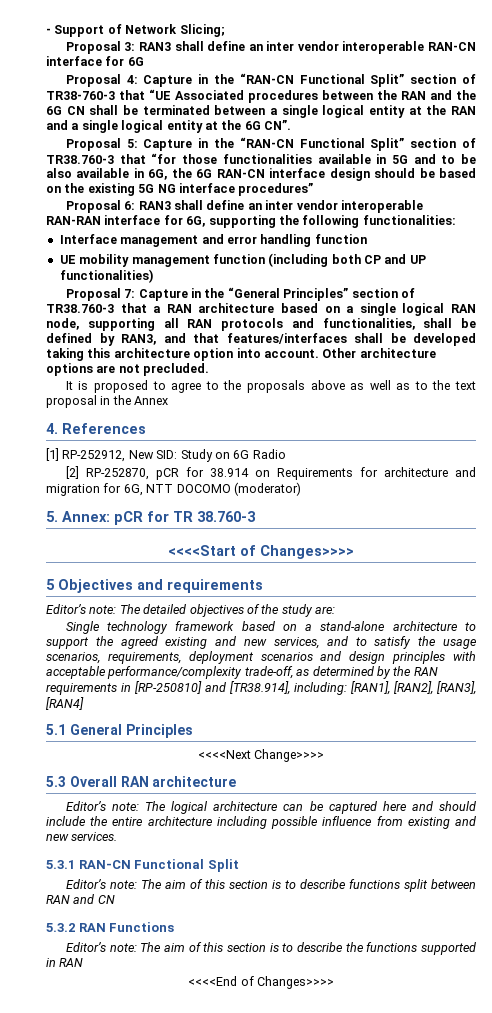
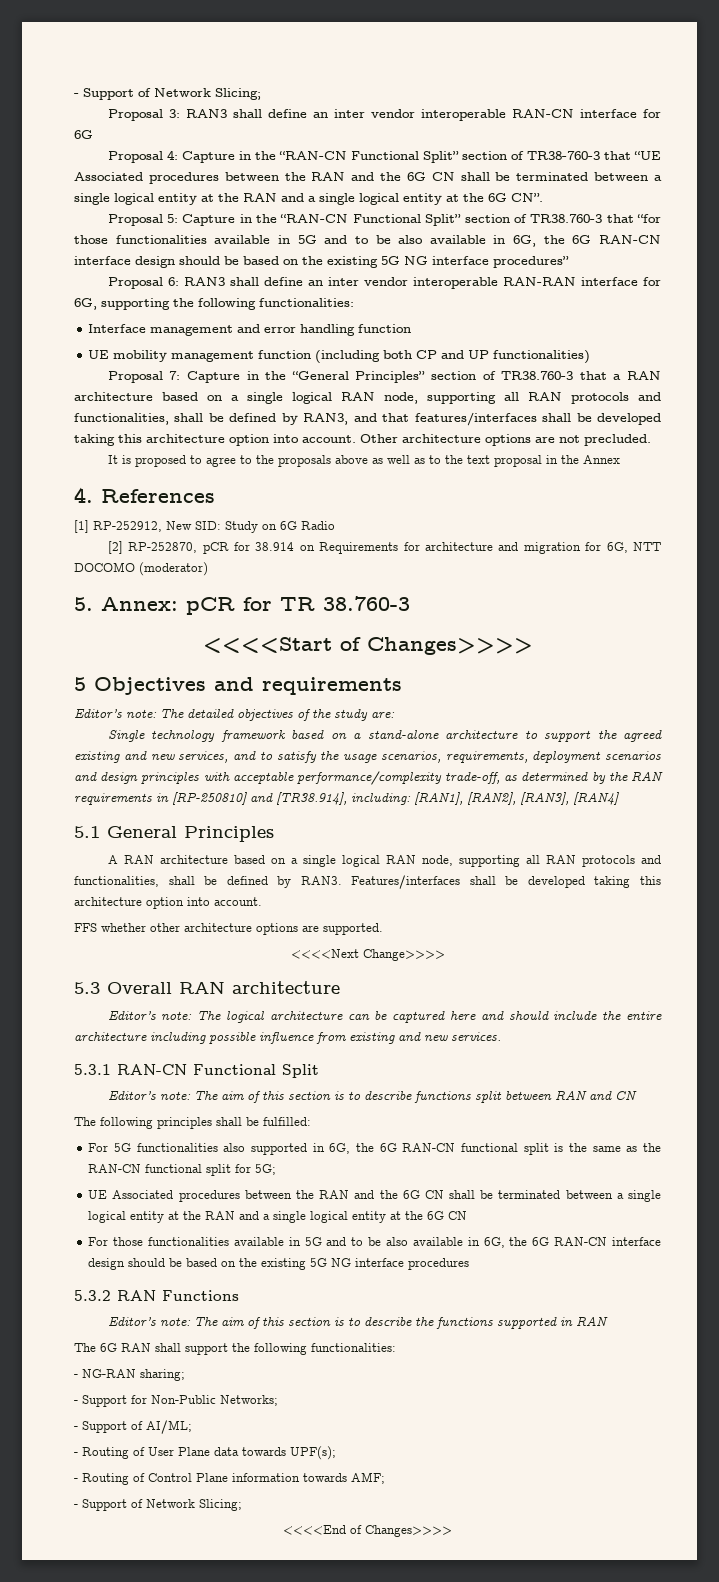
(193, 731) none -> [107,855,661,867] [74,875,661,889] [74,897,262,909] [74,923,383,935] // A RAN architecture based on a single logical RAN node, supporting all RAN protocols and functionalities, shall be defined by RAN3. Features/interfaces shall be developed taking this architecture option into account. // FFS whether other architecture options are supported.
(115, 899) none -> [74,1117,311,1129] [88,1143,661,1155] [88,1164,277,1176] [88,1190,661,1202] [88,1211,468,1223] [88,1237,661,1248] [88,1258,470,1270] // The following principles shall be fulfilled: // For 5G functionalities also supported in 6G, the 6G RAN-CN functional split is the same as the RAN-CN functional split for 5G; // UE Associated procedures between the RAN and the 6G CN shall be terminated between a single logical entity at the RAN and a single logical entity at the 6G CN // For those functionalities available in 5G and to be also available in 6G, the 6G RAN-CN interface design should be based on the existing 5G NG interface procedures
(84, 962) none -> [74,1343,396,1355] [74,1369,185,1381] [74,1395,278,1407] [74,1420,192,1434] [74,1446,336,1460] [74,1472,385,1485] [74,1499,242,1511] // The 6G RAN shall support the following functionalities: // - NG-RAN sharing; // - Support for Non-Public Networks; // - Support of AI/ML; // - Routing of User Plane data towards UPF(s); // - Routing of Control Plane information towards AMF; // - Support of Network Slicing;

